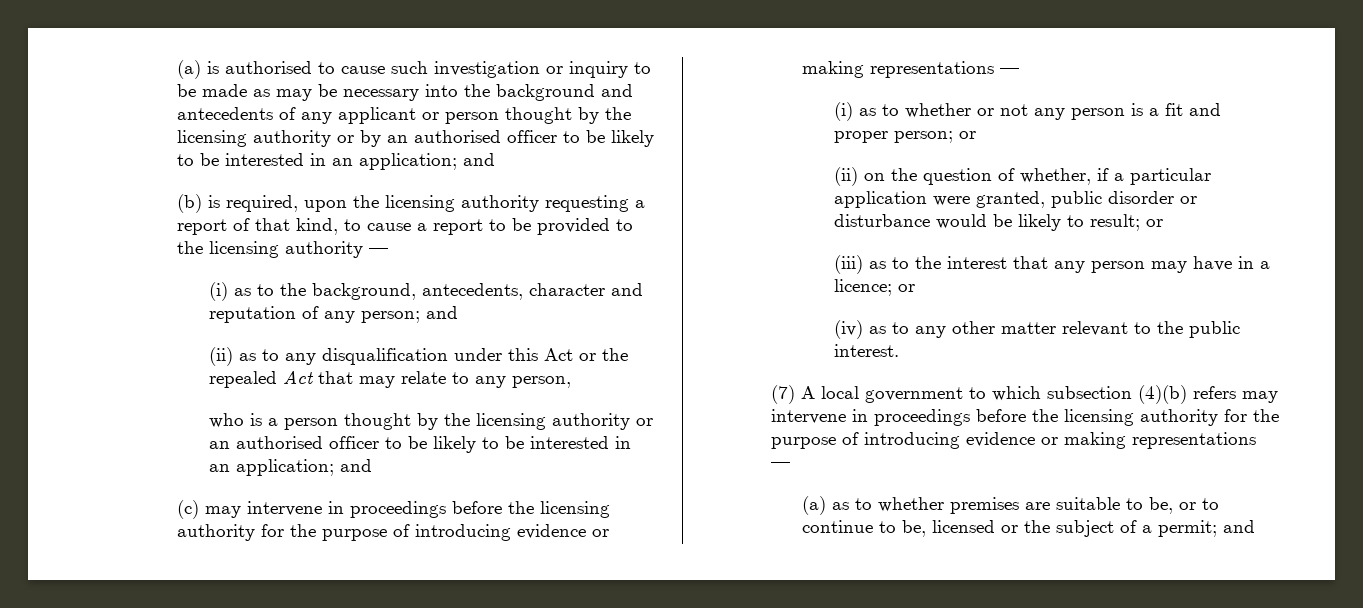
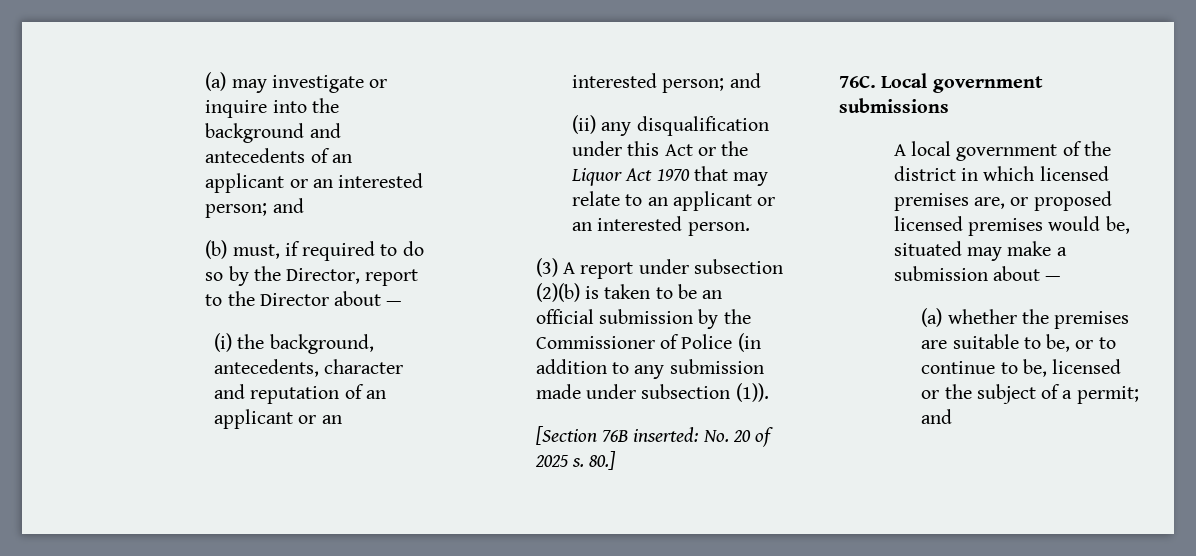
[177,60,652,79] [177,84,420,101] (a) is authorised to cause such investigation or inquiry to be made as may be necessary -> [205,72,388,93] [205,100,268,118] (a) may investigate or inquire
[301,107,632,124] [177,130,655,147] [177,153,496,170] [177,194,646,213] [177,218,634,235] [177,241,389,258] [208,282,274,301] any applicant or person thought by the licensing authority or by an authorised officer to be likely to be interested in an application; and // (b) is required, upon the licensing authority requesting a report of that kind, to cause a report to be provided to the licensing authority — // (i) as to -> [331,154,352,163] [205,173,424,193] [205,198,304,218] [205,240,424,261] [205,266,419,286] [205,291,403,306] [214,333,233,352] an applicant or an interested person; and // (b) must, if required to do so by the Director, report to the Director about — // (i)
[323,311,355,323] any -> [365,390,386,399] [214,409,342,429] [572,73,658,88] an applicant or an interested
[238,349,279,361] as to -> (597, 124) none
[208,370,314,388] repealed Act -> [571,168,690,186] Liquor Act 1970
[474,376,571,388] [208,413,653,430] [208,436,631,453] [208,459,372,476] [177,500,611,519] [177,524,610,541] [802,61,1020,78] [833,102,1221,121] [833,131,976,143] [833,167,1211,186] [833,191,1197,208] [833,214,1163,231] [833,255,1270,274] [833,279,915,296] [833,320,1240,339] [833,344,899,357] [770,385,1278,404] [770,409,1279,426] [770,432,1256,449] any person, // who is a person thought by the licensing authority or an authorised officer to be likely to be interested in an application; and // (c) may intervene in proceedings before the licensing authority for the purpose of introducing evidence or making representations — // (i) as to whether or not any person is a fit and proper person; or // (ii) on the question of whether, if a particular application were granted, public disorder or disturbance would be likely to result; or // (iii) as to the interest that any person may have in a licence; or // (iv) as to any other matter relevant to the public interest. // (7) A local government to which subsection (4)(b) refers may intervene in proceedings before the licensing authority for the purpose of introducing evidence or making representations -> [647,191,776,211] [572,216,750,236] [535,258,783,279] [535,283,723,302] [535,309,751,329] [535,333,761,352] [535,359,764,379] [535,383,769,402] [535,426,775,447] [534,451,617,470] [839,73,1043,93] [839,98,949,113] [893,141,1111,161] [893,166,1109,181] [893,191,1112,211] [893,216,1130,236] [893,241,1067,261] [893,266,1041,281] an applicant or an interested person. // (3) A report under subsection (2)(b) is taken to be an official submission by the Commissioner of Police (in addition to any submission made under subsection (1)). // [Section 76B inserted: No. 20 of 2025 s. 80.] // 76C. Local government submissions // A local government of the district in which licensed premises are, or proposed licensed premises would be, situated may make a submission about
[832,497,945,512] as to whether -> [947,309,1049,324] whether the

